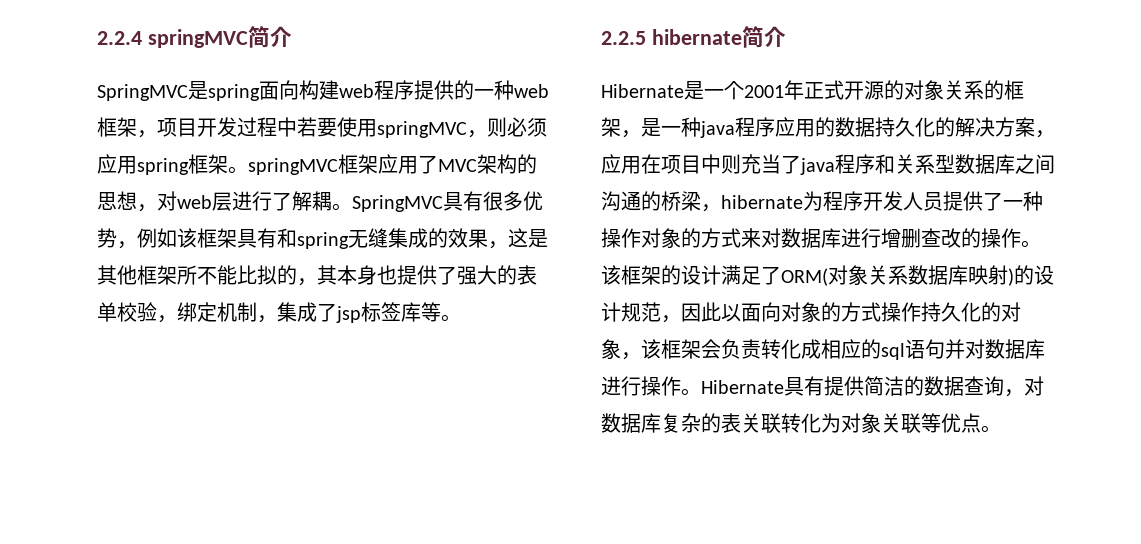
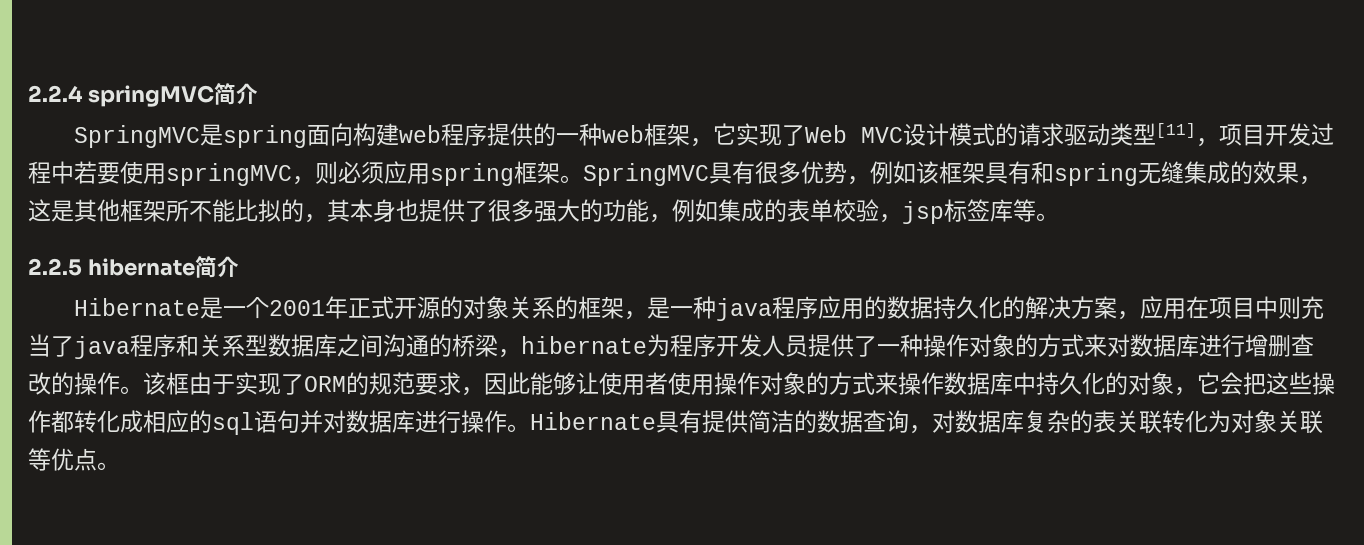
(157, 134) none -> [713,123,1197,146] [1196,138,1220,147] 它实现了Web MVC设计模式的请求驱动类型[11]，
[248,154,537,175] [97,191,352,212] springMVC框架应用了MVC架构的思想，对web层进行了解耦。 -> (583, 179) none
[457,265,537,285] [97,302,337,323] 强大的表单校验，绑定机制，集成了 -> [488,199,902,223] 很多强大的功能，例如集成的表单校验，
[641,265,1054,286] [601,302,1021,323] [601,339,761,360] 架的设计满足了ORM(对象关系数据库映射)的设计规范，因此以面向对象的方式操作持久化的对象，该框架会负责 -> [189,372,1335,396] [28,410,74,433] 由于实现了ORM的规范要求，因此能够让使用者使用操作对象的方式来操作数据库中持久化的对象，它会把这些操作都

